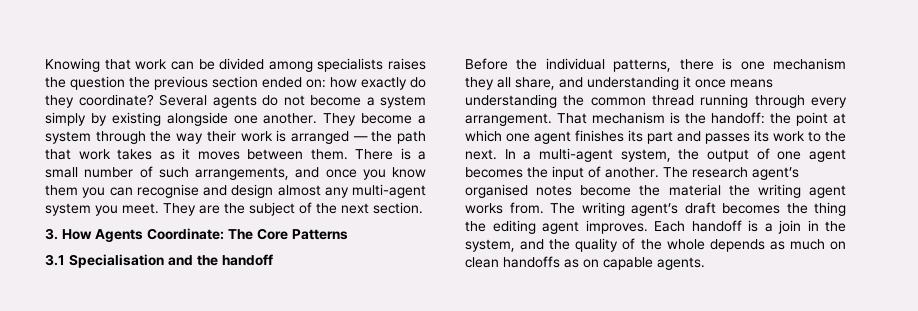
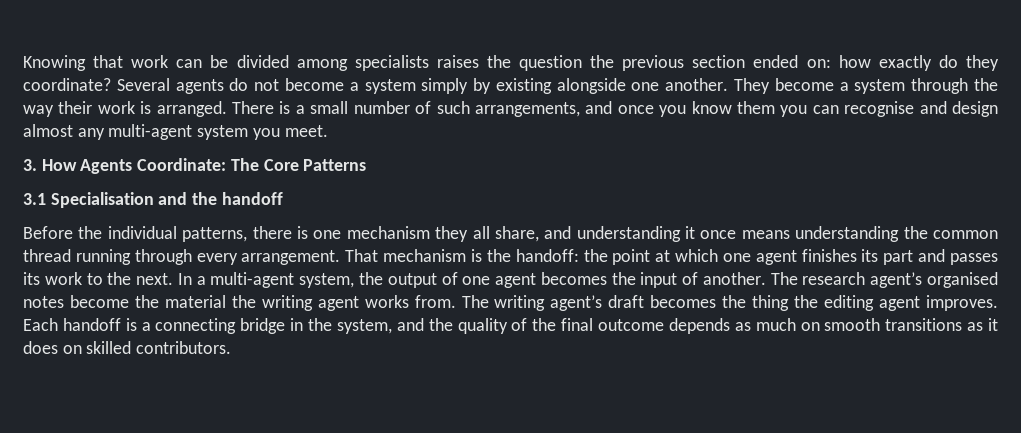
[290,131,426,144] [45,148,348,160] arranged — the path that work takes as it moves between them. -> [156,101,227,117] arranged.
[163,202,423,216] They are the subject of the next section. -> (328, 131) none
[778,220,801,234] join -> [155,318,286,334] connecting bridge
[666,239,705,250] whole -> [561,318,665,331] final outcome
[465,256,705,270] clean handoffs as on capable agents. -> [824,318,998,331] [23,341,232,354] smooth transitions as it does on skilled contributors.

